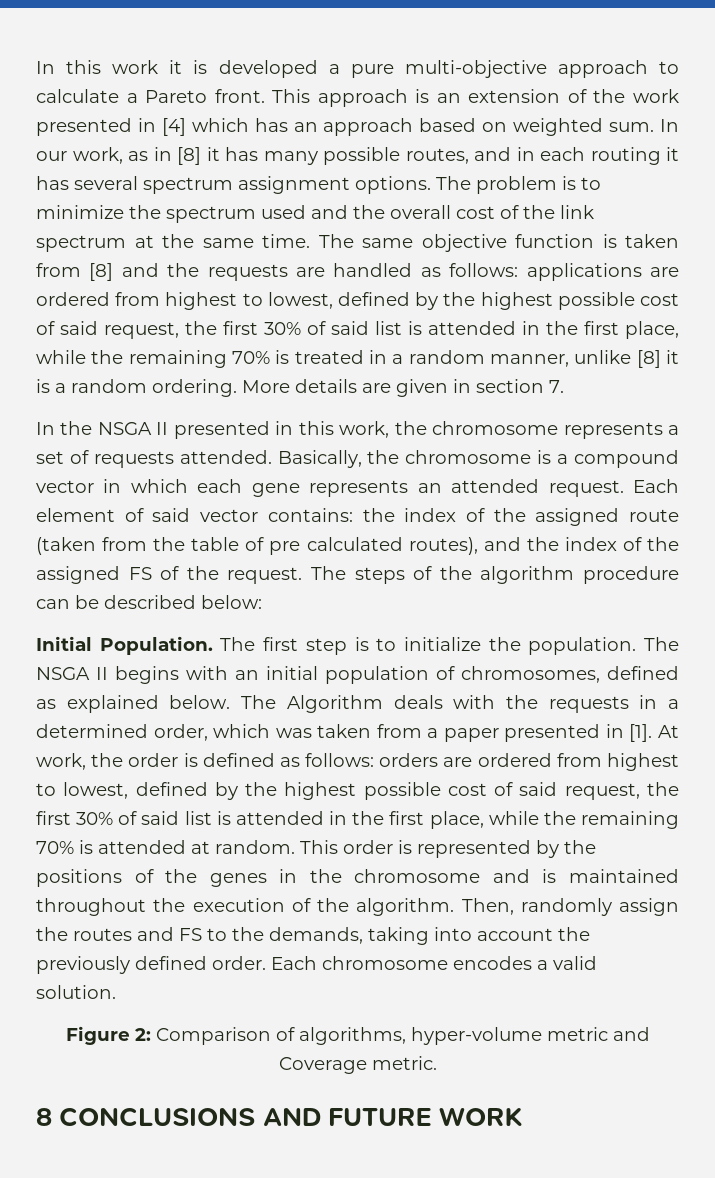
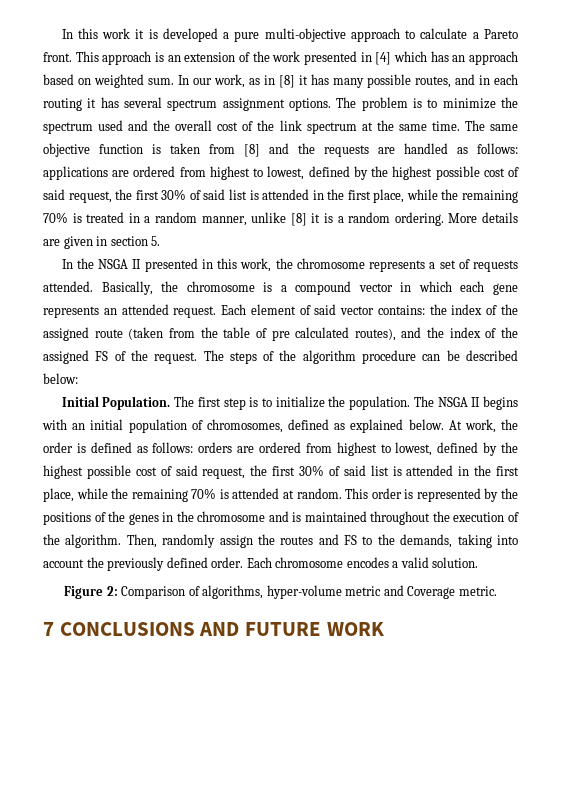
[549,380,564,393] 7. -> [151,236,161,246] 5.
[241,695,679,713] [36,724,653,742] The Algorithm deals with the requests in a determined order, which was taken from a paper presented in [1]. -> (444, 424) none
[36,1108,52,1126] 8 -> [43,622,54,636] 7

